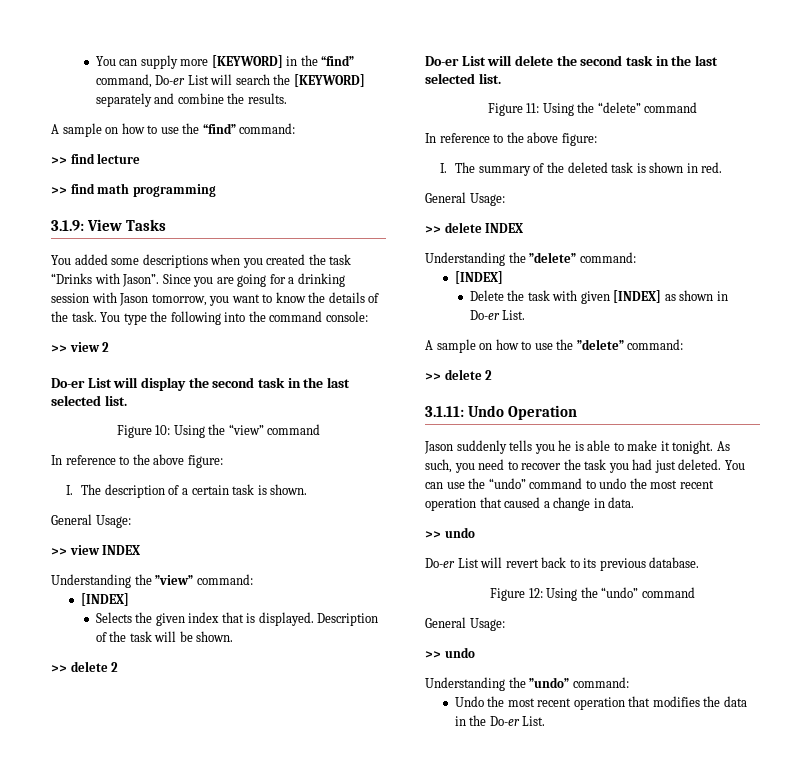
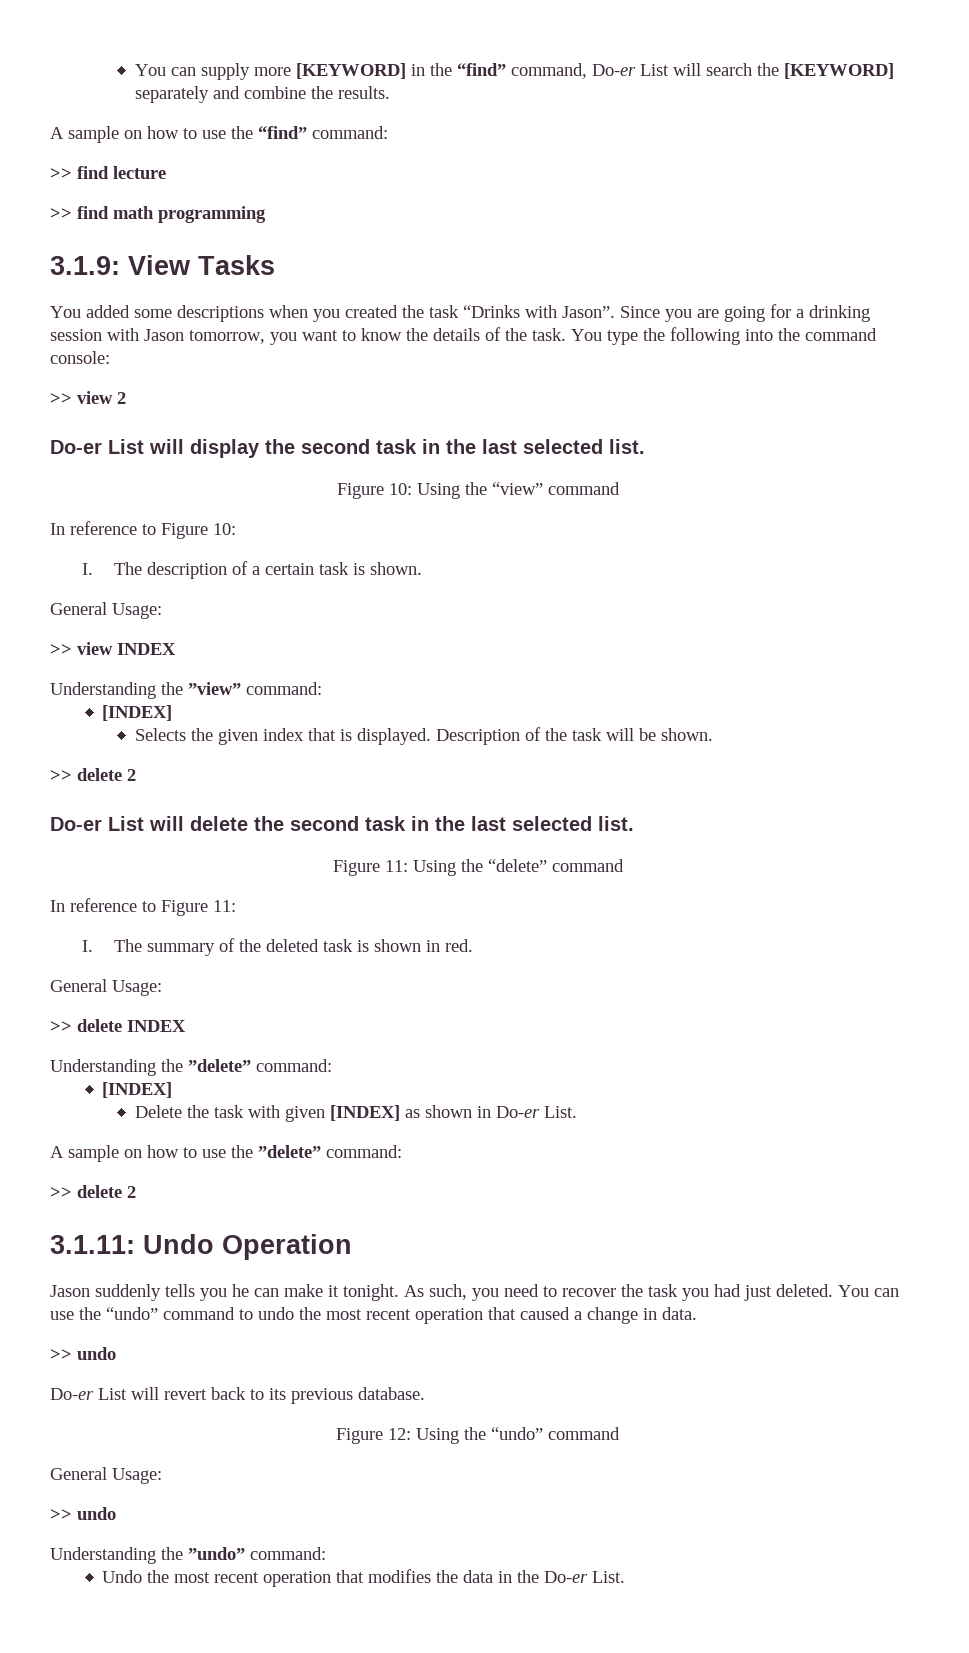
[132,454,223,468] the above figure: -> [161,523,236,539] Figure 10:
[506,132,597,146] the above figure: -> [161,900,236,916] Figure 11:
[574,440,624,451] is able to -> [254,1288,279,1297] can

